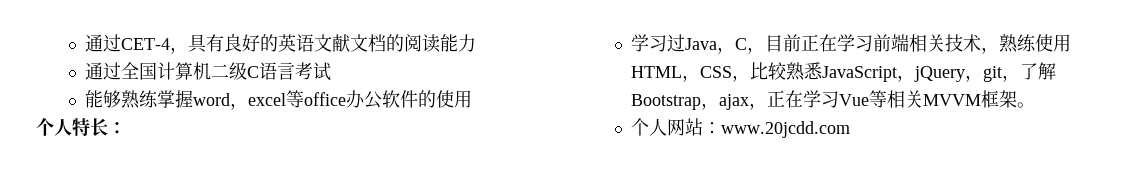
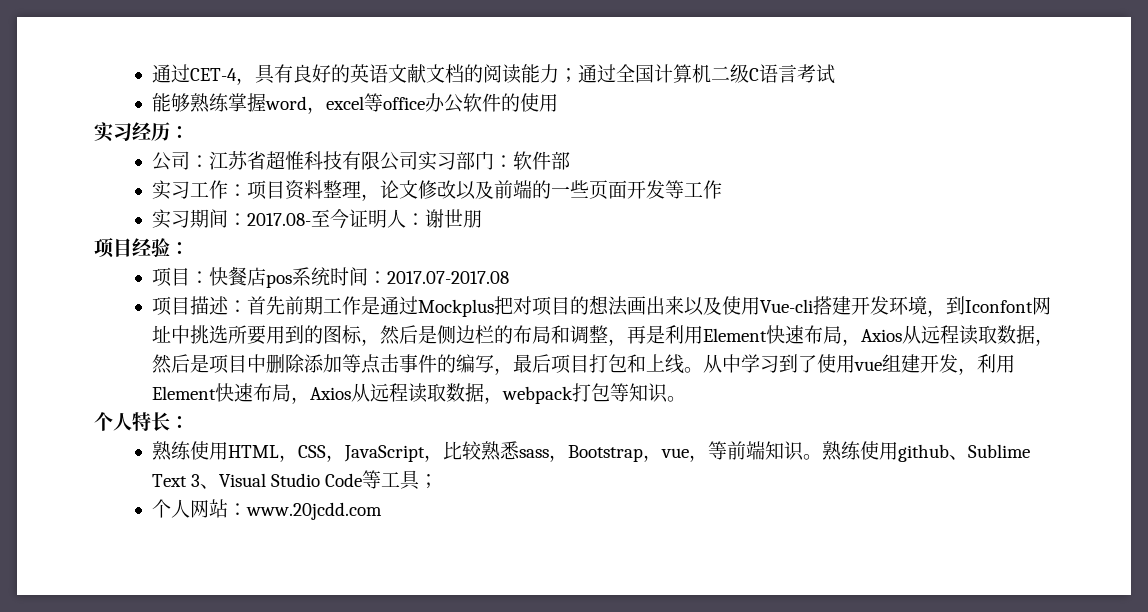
(476, 43) // -> [558,68,578,83] ；
[36,118,126,137] [630,34,999,54] 个人特长： // 学习过Java，C，目前正在学习前端相关技术， -> [94,122,189,142] [151,151,570,171] [151,180,722,201] [151,209,482,229] [94,238,189,258] [151,266,509,288] [151,295,1051,317] [151,325,1054,346] [151,354,1015,375] [151,383,686,404] [94,412,189,432] 实习经历： // 公司：江苏省超惟科技有限公司实习部门：软件部 // 实习工作：项目资料整理，论文修改以及前端的一些页面开发等工作 // 实习期间：2017.08-至今证明人：谢世朋 // 项目经验： // 项目：快餐店pos系统时间：2017.07-2017.08 // 项目描述：首先前期工作是通过Mockplus把对项目的想法画出来以及使用Vue-cli搭建开发环境，到Iconfont网址中挑选所要用到的图标，然后是侧边栏的布局和调整，再是利用Element快速布局，Axios从远程读取数据，然后是项目中删除添加等点击事件的编写，最后项目打包和上线。从中学习到了使用vue组建开发，利用Element快速布局，Axios从远程读取数据，webpack打包等知识。 // 个人特长： //
(750, 78) none -> [343,445,443,462] JavaScript，
[821,62,1056,82] [630,90,1035,110] JavaScript，jQuery，git，了解Bootstrap，ajax，正在学习Vue等相关MVVM框架。 -> [518,441,1030,462] [151,470,439,490] sass，Bootstrap，vue，等前端知识。熟练使用github、Sublime Text 3、Visual Studio Code等工具；

